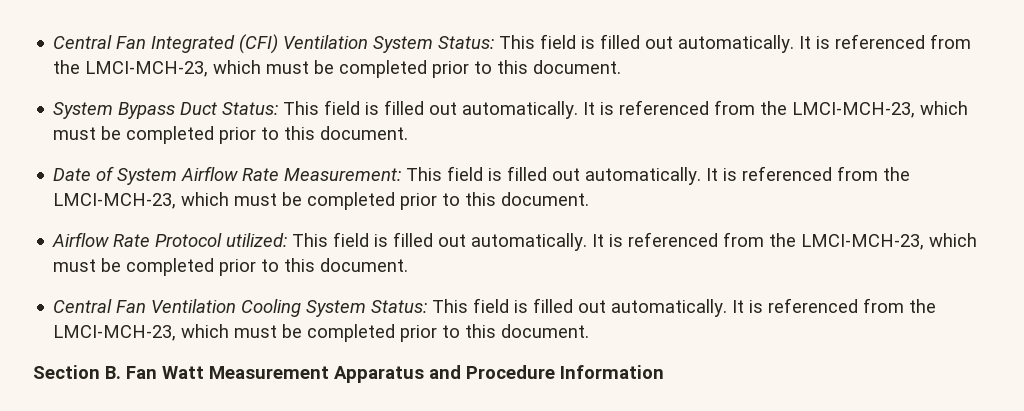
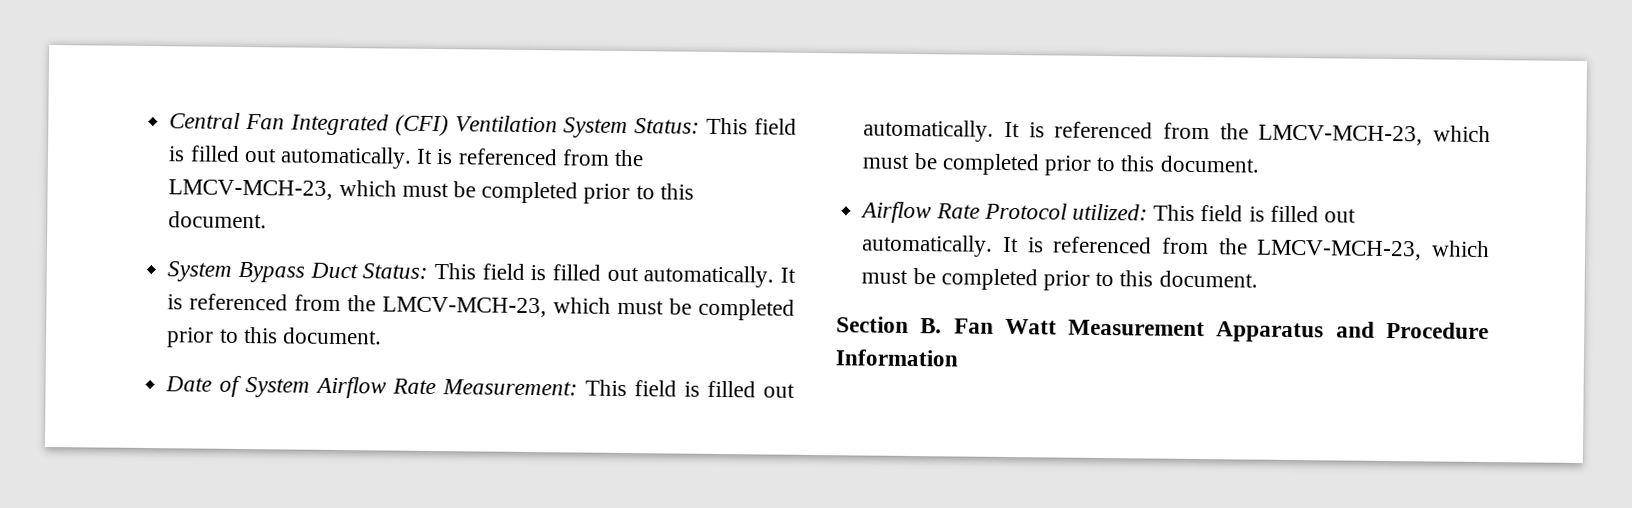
[85,61,209,77] LMCI-MCH-23, -> [168,179,334,200] LMCV-MCH-23,
[792,102,916,118] LMCI-MCH-23, -> [382,296,548,318] LMCV-MCH-23,
[53,193,177,209] LMCI-MCH-23, -> [1258,124,1424,146] LMCV-MCH-23,
[801,233,978,250] [53,258,409,276] [53,298,937,317] [53,325,177,341] LMCI-MCH-23, which must be completed prior to this document. // Central Fan Ventilation Cooling System Status: This field is filled out automatically. It is referenced from the LMCI-MCH-23, -> [1256,239,1423,261] LMCV-MCH-23,

